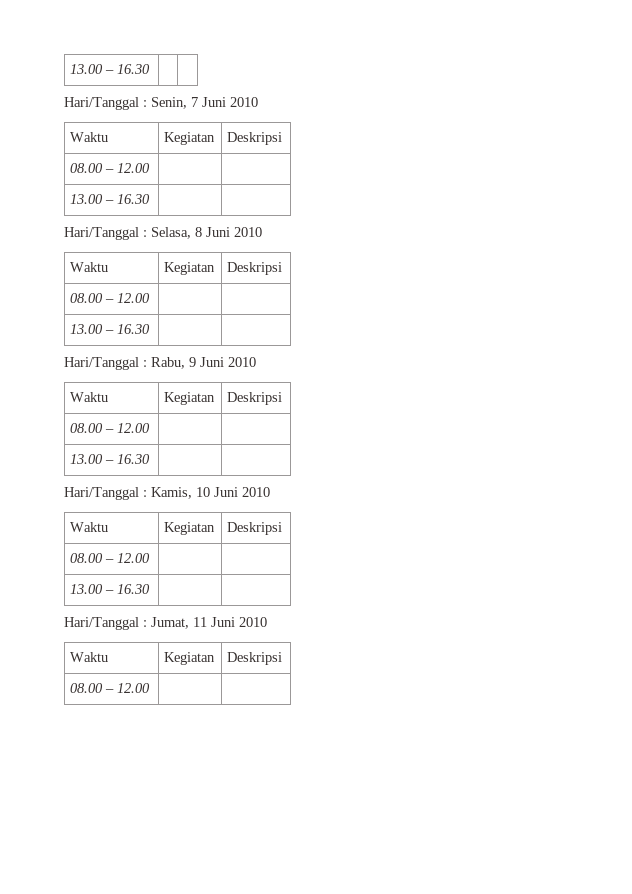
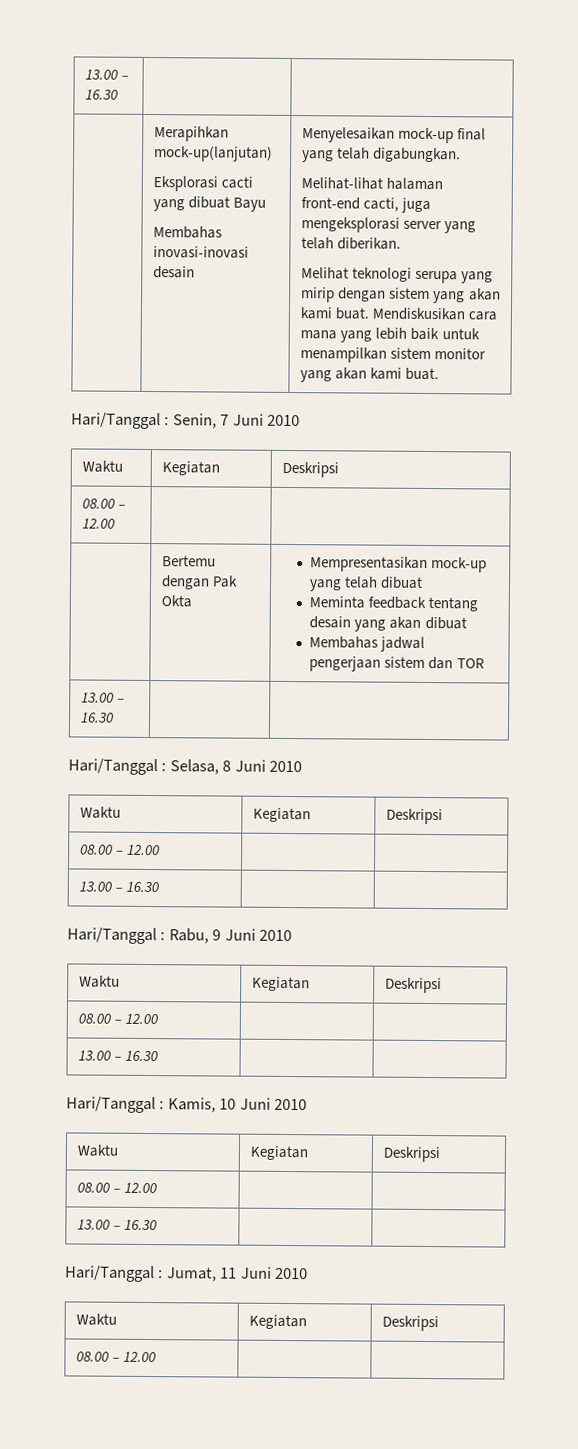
[70,64,151,74] 13.00 – 16.30 | | -> [85,69,130,80] [85,89,119,100] [154,126,230,142] [154,146,274,162] [153,176,254,192] [153,196,267,212] [153,226,223,239] [153,246,250,259] [153,266,196,279] [302,127,487,144] [302,147,462,163] [301,177,444,191] [301,197,432,214] [301,217,477,234] [301,237,402,250] [301,267,494,284] [301,287,501,304] [300,307,498,321] [300,327,480,343] [300,347,487,363] [300,367,440,383] 13.00 – 16.30 | | // | Merapihkan mock-up(lanjutan) // Eksplorasi cacti yang dibuat Bayu // Membahas inovasi-inovasi desain | Menyelesaikan mock-up final yang telah digabungkan. // Melihat-lihat halaman front-end cacti, juga mengeksplorasi server yang telah diberikan. // Melihat teknologi serupa yang mirip dengan sistem yang akan kami buat. Mendiskusikan cara mana yang lebih baik untuk menampilkan sistem monitor yang akan kami buat.
(151, 168) none -> [162,555,217,567] [161,575,239,590] [161,595,193,608] [310,556,488,573] [309,576,424,592] [309,596,479,612] [309,616,467,632] [309,636,426,652] [309,656,485,672] // | Bertemu dengan Pak Okta | Mempresentasikan mock-up yang telah dibuat // Meminta feedback tentang desain yang akan dibuat // Membahas jadwal pengerjaan sistem dan TOR

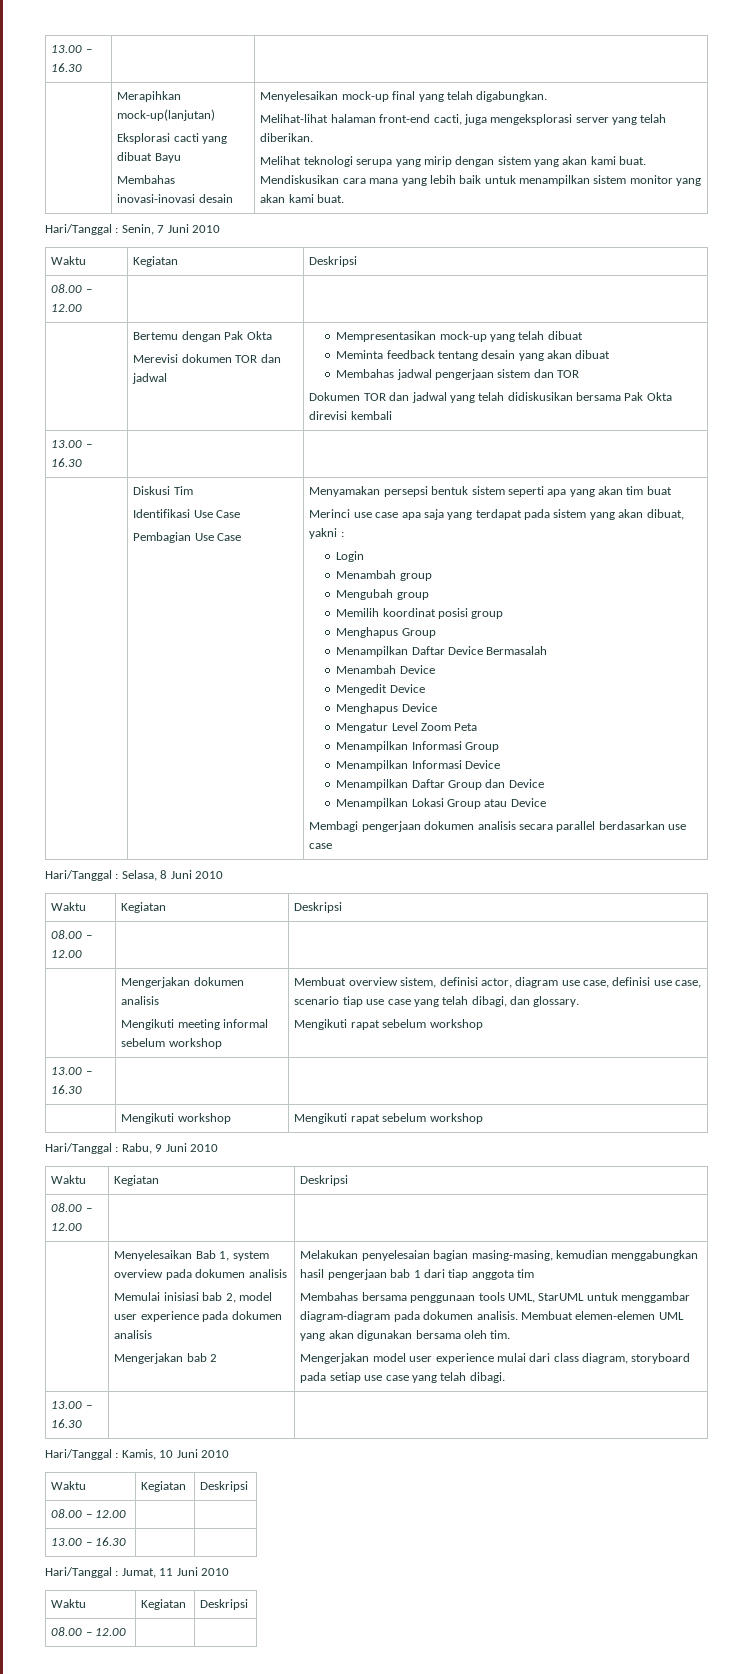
(193, 601) none -> [133,354,281,363] [132,373,168,384] // Merevisi dokumen TOR dan jadwal
[81,692,126,703] [81,712,115,723] // 13.00 – 16.30 | | -> [309,392,672,403] [309,411,392,420] [51,440,92,448] [51,458,83,467] [133,486,193,495] [133,509,241,518] [133,532,242,543] [309,486,672,497] [309,509,684,520] [309,528,344,539] [336,551,365,562] [336,570,432,581] [336,589,429,600] [336,608,504,619] [336,627,436,638] [336,646,548,657] [336,665,435,674] [336,684,425,695] [336,703,437,714] [336,722,478,733] [336,741,499,752] [336,760,500,771] [336,779,544,790] [336,798,546,809] [309,821,687,832] [309,843,333,849] // Dokumen TOR dan jadwal yang telah didiskusikan bersama Pak Okta direvisi kembali // 13.00 – 16.30 | | // | Diskusi Tim // Identifikasi Use Case // Pembagian Use Case | Menyamakan persepsi bentuk sistem seperti apa yang akan tim buat // Merinci use case apa saja yang terdapat pada sistem yang akan dibuat, yakni : // Login // Menambah group // Mengubah group // Memilih koordinat posisi group // Menghapus Group // Menampilkan Daftar Device Bermasalah // Menambah Device // Mengedit Device // Menghapus Device // Mengatur Level Zoom Peta // Menampilkan Informasi Group // Menampilkan Informasi Device // Menampilkan Daftar Group dan Device // Menampilkan Lokasi Group atau Device // Membagi pengerjaan dokumen analisis secara parallel berdasarkan use case
[79,881,160,893] 13.00 – 16.30 | | -> [121,977,244,988] [121,996,160,1005] [121,1019,269,1030] [121,1038,222,1049] [294,977,702,988] [294,996,580,1007] [294,1019,483,1030] [51,1067,92,1075] [51,1085,83,1094] [121,1113,231,1124] [294,1113,483,1124] | Mengerjakan dokumen analisis // Mengikuti meeting informal sebelum workshop | Membuat overview sistem, definisi actor, diagram use case, definisi use case, scenario tiap use case yang telah dibagi, dan glossary. // Mengikuti rapat sebelum workshop // 13.00 – 16.30 | | // | Mengikuti workshop | Mengikuti rapat sebelum workshop
(159, 1019) none -> [114,1250,269,1261] [114,1269,287,1280] [114,1292,272,1303] [114,1311,282,1322] [114,1330,153,1339] [114,1353,218,1364] [300,1250,699,1261] [300,1269,535,1280] [300,1292,691,1303] [300,1311,684,1322] [300,1330,511,1341] [300,1353,691,1364] [300,1372,505,1383] // | Menyelesaikan Bab 1, system overview pada dokumen analisis // Memulai inisiasi bab 2, model user experience pada dokumen analisis // Mengerjakan bab 2 | Melakukan penyelesaian bagian masing-masing, kemudian menggabungkan hasil pengerjaan bab 1 dari tiap anggota tim // Membahas bersama penggunaan tools UML, StarUML untuk menggambar diagram-diagram pada dokumen analisis. Membuat elemen-elemen UML yang akan digunakan bersama oleh tim. // Mengerjakan model user experience mulai dari class diagram, storyboard pada setiap use case yang telah dibagi.

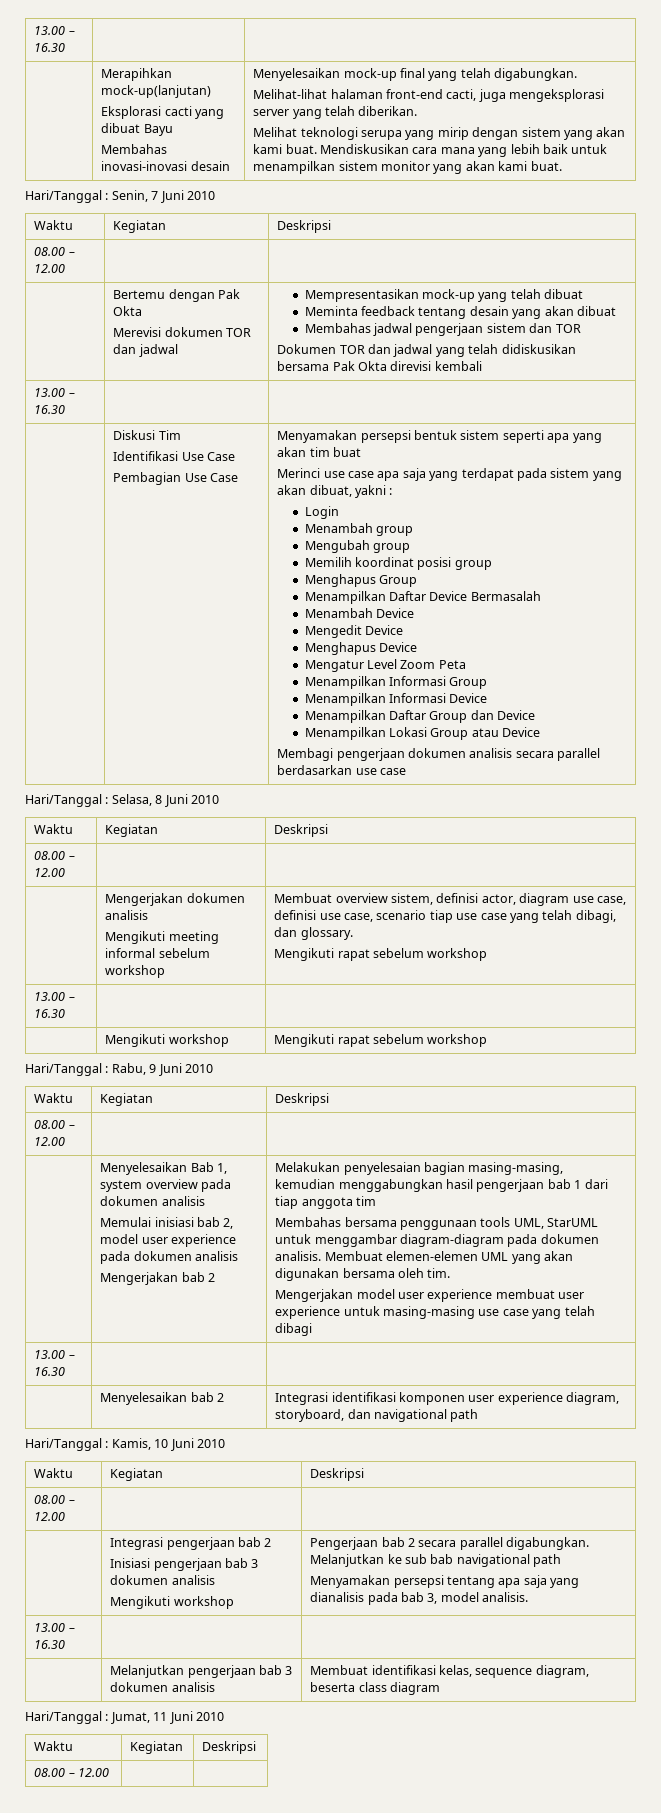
[496,1353,691,1364] [300,1372,505,1383] [51,1401,92,1409] [51,1419,83,1428] mulai dari class diagram, storyboard pada setiap use case yang telah dibagi. // 13.00 – 16.30 | | -> [495,1289,585,1299] [275,1306,595,1319] [275,1323,313,1336] [34,1350,75,1359] [34,1367,66,1376] [100,1392,225,1405] [275,1392,620,1405] [275,1409,479,1422] membuat user experience untuk masing-masing use case yang telah dibagi // 13.00 – 16.30 | | // | Menyelesaikan bab 2 | Integrasi identifikasi komponen user experience diagram, storyboard, dan navigational path
[51,1537,127,1546] 13.00 – 16.30 | | -> [110,1537,272,1550] [110,1558,259,1571] [110,1575,215,1585] [110,1596,234,1609] [310,1537,590,1550] [310,1554,562,1567] [310,1575,580,1588] [310,1592,529,1605] [34,1623,75,1632] [34,1640,66,1649] [110,1665,293,1678] [110,1682,215,1692] [310,1665,589,1678] [310,1682,441,1695] | Integrasi pengerjaan bab 2 // Inisiasi pengerjaan bab 3 dokumen analisis // Mengikuti workshop | Pengerjaan bab 2 secara parallel digabungkan. Melanjutkan ke sub bab navigational path // Menyamakan persepsi tentang apa saja yang dianalisis pada bab 3, model analisis. // 13.00 – 16.30 | | // | Melanjutkan pengerjaan bab 3 dokumen analisis | Membuat identifikasi kelas, sequence diagram, beserta class diagram

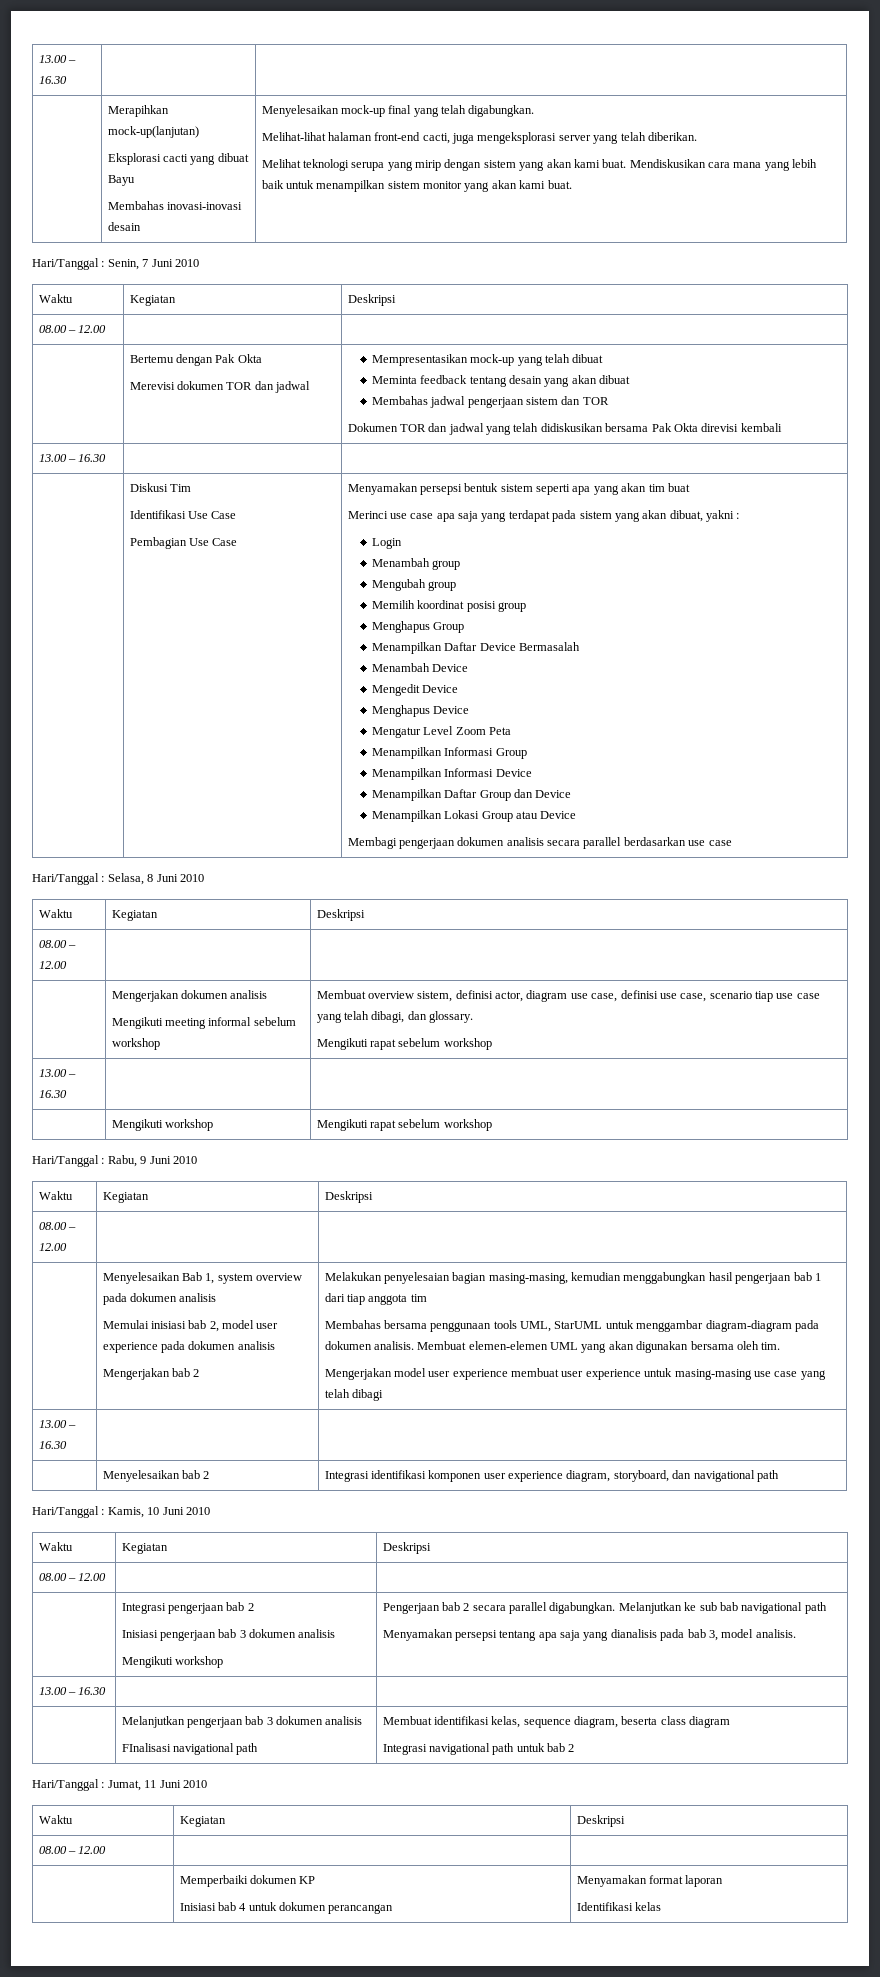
(215, 1687) none -> [121,1743,259,1755] // FInalisasi navigational path
(441, 1688) none -> [382,1743,575,1755] // Integrasi navigational path untuk bab 2
(110, 1772) none -> [179,1875,316,1887] [179,1902,394,1914] [576,1875,724,1887] [576,1902,661,1911] // | Memperbaiki dokumen KP // Inisiasi bab 4 untuk dokumen perancangan | Menyamakan format laporan // Identifikasi kelas

